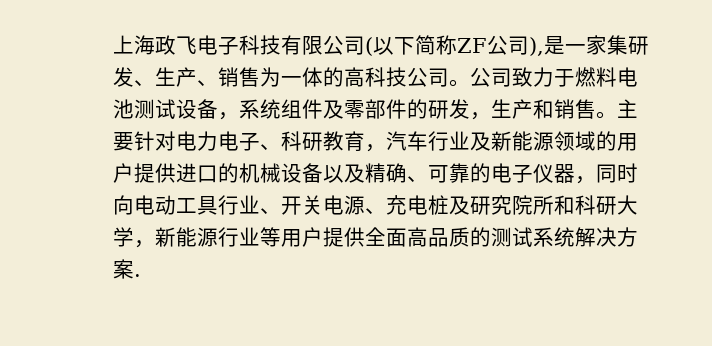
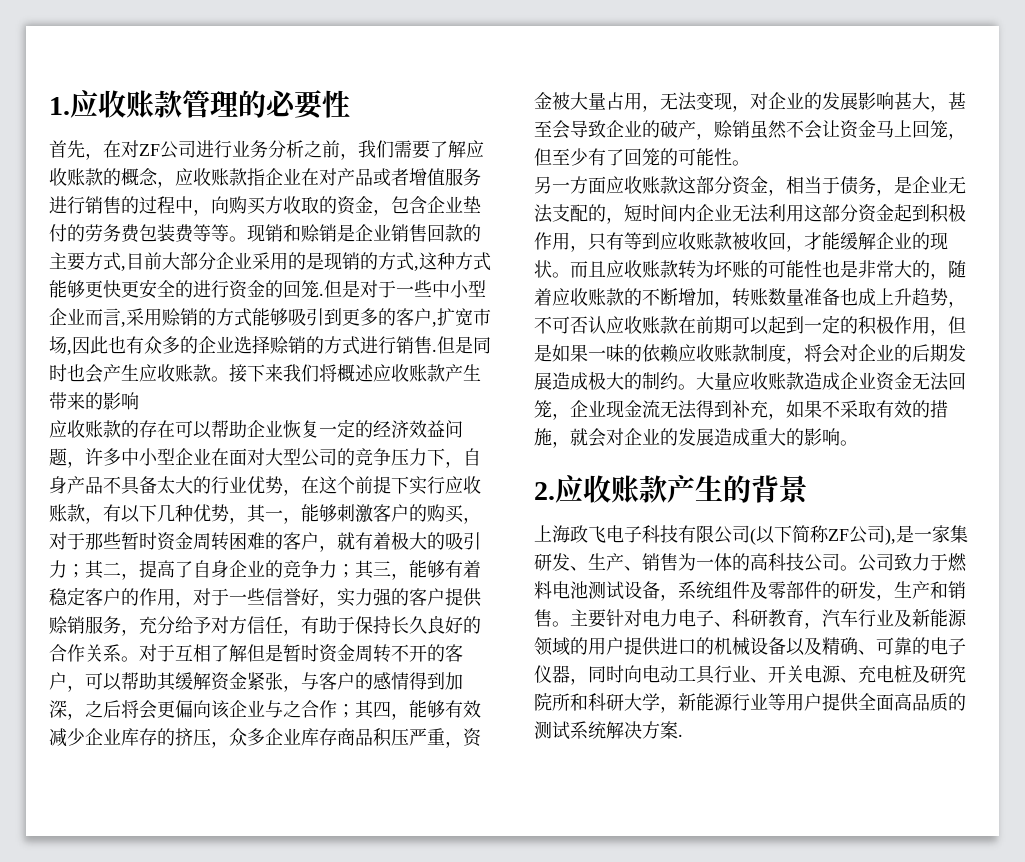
(113, 44) none -> [49,90,350,119] [49,140,484,160] [49,168,481,188] [49,196,481,216] [49,224,481,243] [49,252,491,271] [49,279,486,299] [49,308,491,327] [49,335,491,355] [49,364,481,383] [49,392,139,410] [49,419,463,439] [49,448,481,468] [49,476,481,496] [49,504,481,524] [49,531,481,552] [49,560,481,580] [49,587,482,608] [49,616,481,636] [49,644,463,663] [49,672,463,692] [49,700,481,720] [49,728,482,748] [534,92,966,112] [534,120,966,140] [534,148,750,166] [534,176,966,196] [534,203,966,224] [534,232,948,252] [534,260,966,280] [534,288,966,308] [534,315,966,336] [534,344,966,364] [534,371,966,391] [534,400,948,420] [534,428,858,448] [534,475,808,504] 1.应收账款管理的必要性 // 首先，在对ZF公司进行业务分析之前，我们需要了解应收账款的概念，应收账款指企业在对产品或者增值服务进行销售的过程中，向购买方收取的资金，包含企业垫付的劳务费包装费等等。现销和赊销是企业销售回款的主要方式,目前大部分企业采用的是现销的方式,这种方式能够更快更安全的进行资金的回笼.但是对于一些中小型企业而言,采用赊销的方式能够吸引到更多的客户,扩宽市场,因此也有众多的企业选择赊销的方式进行销售.但是同时也会产生应收账款。接下来我们将概述应收账款产生带来的影响 // 应收账款的存在可以帮助企业恢复一定的经济效益问题，许多中小型企业在面对大型公司的竞争压力下，自身产品不具备太大的行业优势，在这个前提下实行应收账款，有以下几种优势，其一，能够刺激客户的购买，对于那些暂时资金周转困难的客户，就有着极大的吸引力；其二，提高了自身企业的竞争力；其三，能够有着稳定客户的作用，对于一些信誉好，实力强的客户提供赊销服务，充分给予对方信任，有助于保持长久良好的合作关系。对于互相了解但是暂时资金周转不开的客户，可以帮助其缓解资金紧张，与客户的感情得到加深，之后将会更偏向该企业与之合作；其四，能够有效减少企业库存的挤压，众多企业库存商品积压严重，资金被大量占用，无法变现，对企业的发展影响甚大，甚至会导致企业的破产，赊销虽然不会让资金马上回笼，但至少有了回笼的可能性。 // 另一方面应收账款这部分资金，相当于债务，是企业无法支配的，短时间内企业无法利用这部分资金起到积极作用，只有等到应收账款被收回，才能缓解企业的现状。而且应收账款转为坏账的可能性也是非常大的，随着应收账款的不断增加，转账数量准备也成上升趋势，不可否认应收账款在前期可以起到一定的积极作用，但是如果一味的依赖应收账款制度，将会对企业的后期发展造成极大的制约。大量应收账款造成企业资金无法回笼，企业现金流无法得到补充，如果不采取有效的措施，就会对企业的发展造成重大的影响。 // 2.应收账款产生的背景 //

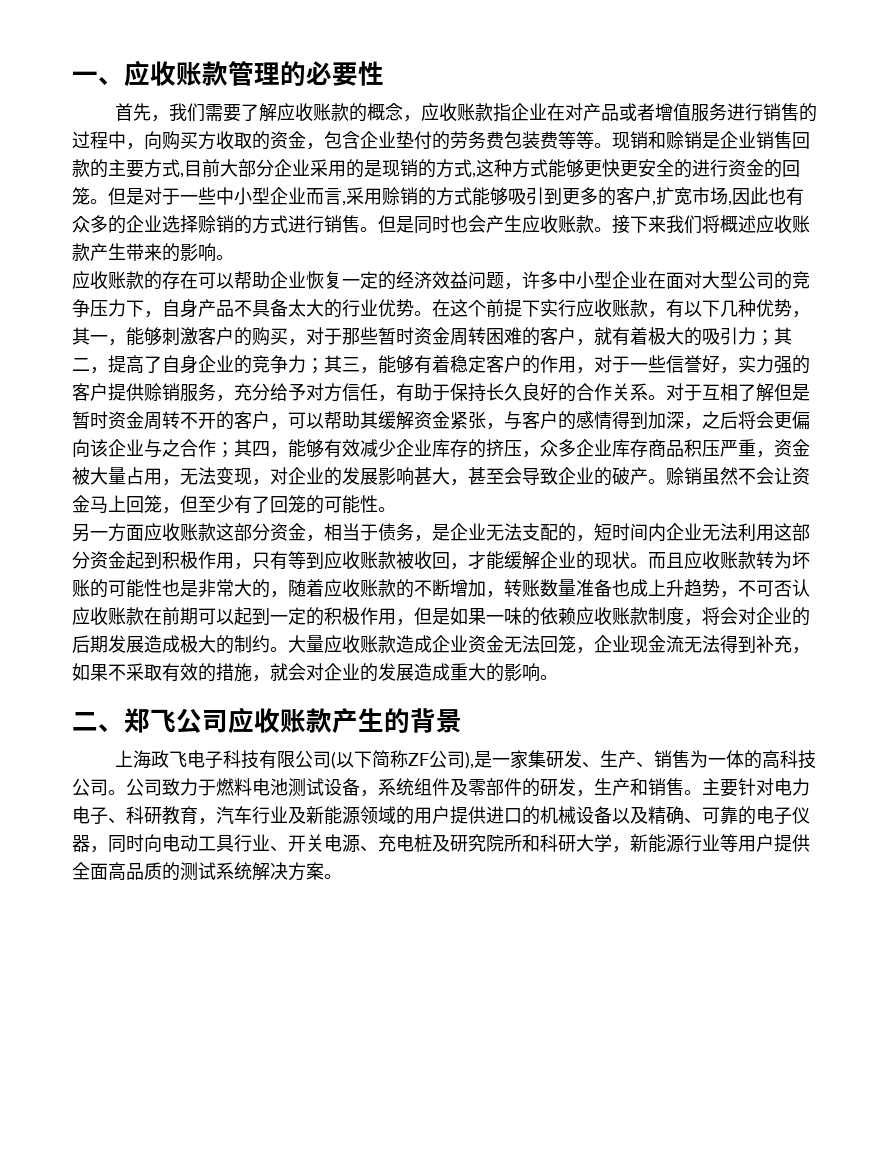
[49,97,70,115] 1. -> [72,71,124,85] 一、
[103,140,358,160] 在对ZF公司进行业务分析之前， -> (170, 118) none
[319,293,324,296] . -> [90,199,108,204] 。
[432,349,437,352] . -> [360,227,378,232] 。
(139, 401) none -> [216,255,234,260] 。
[283,489,301,496] ， -> [414,311,432,316] 。
[696,133,714,140] ， -> [648,479,666,484] 。
[534,482,555,500] 2. -> [72,708,228,733] 二、郑飞公司
[678,734,683,737] . -> [324,874,342,879] 。

